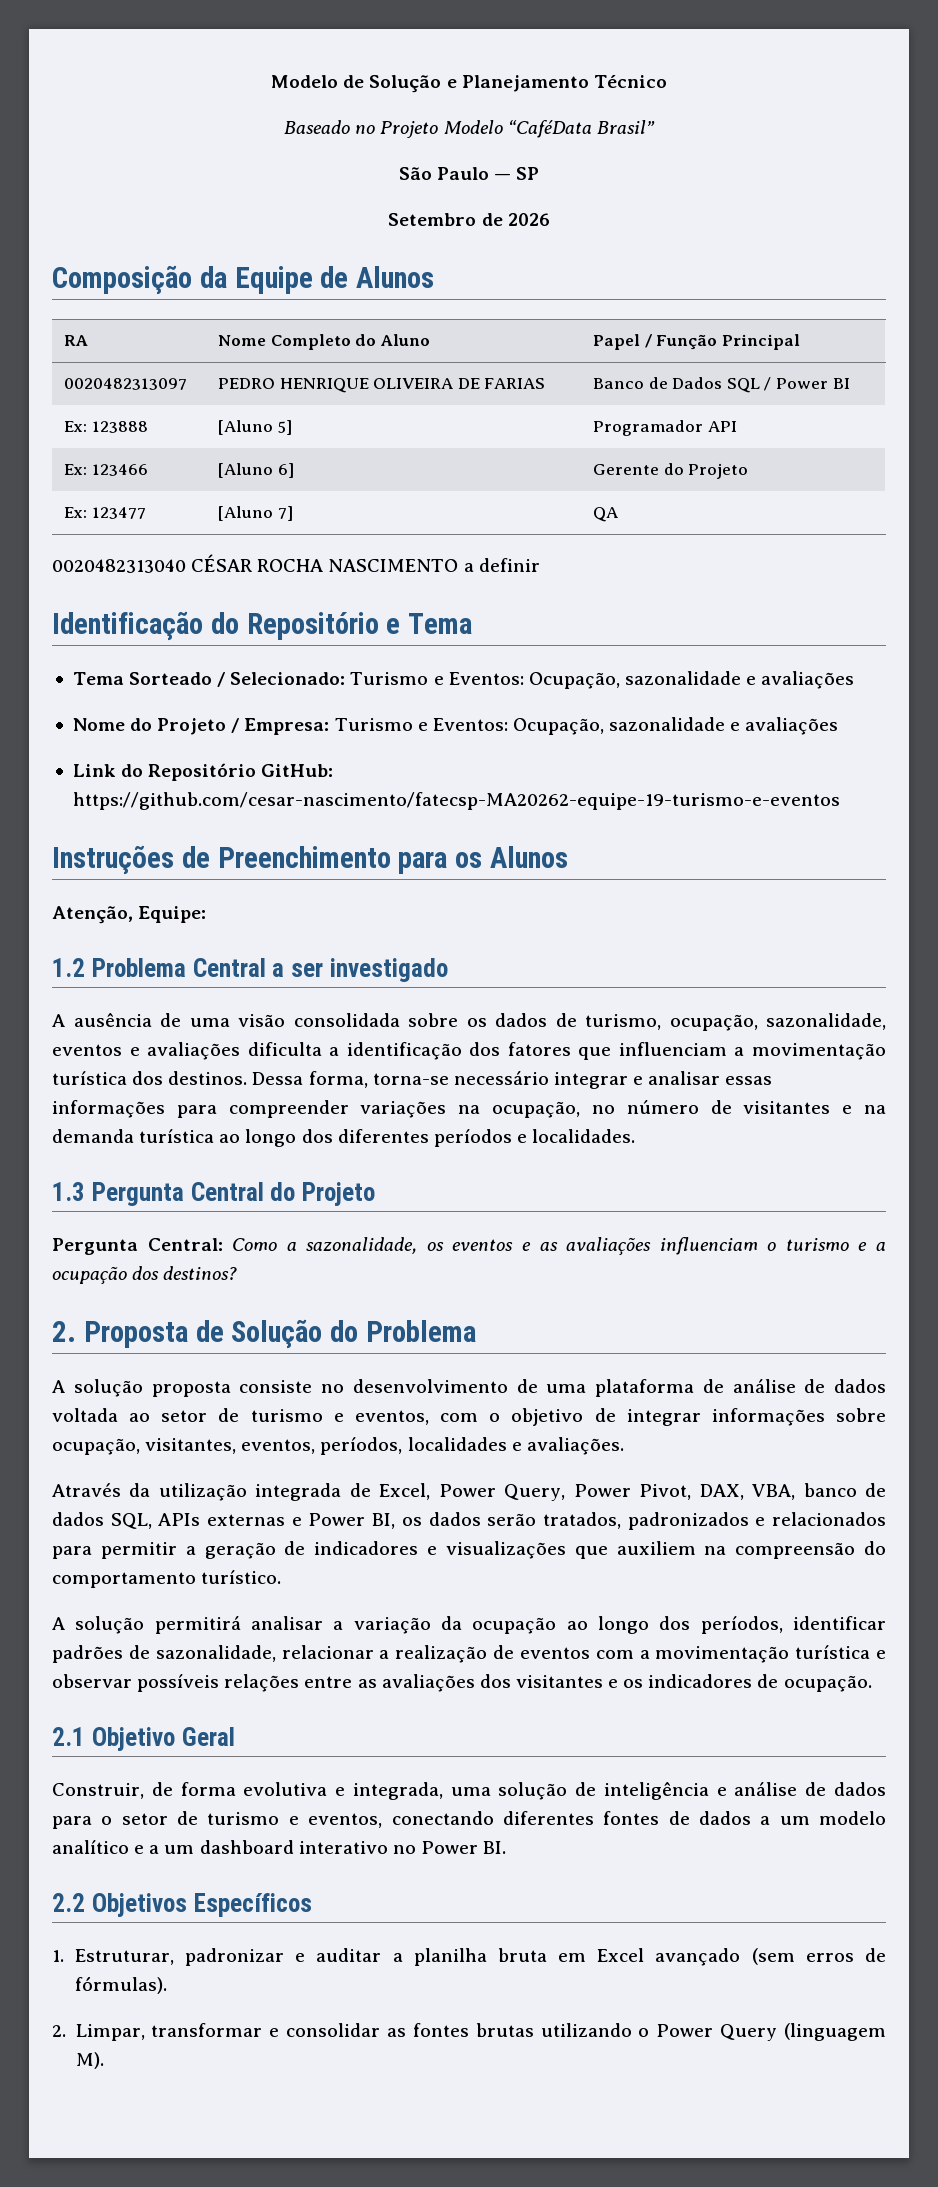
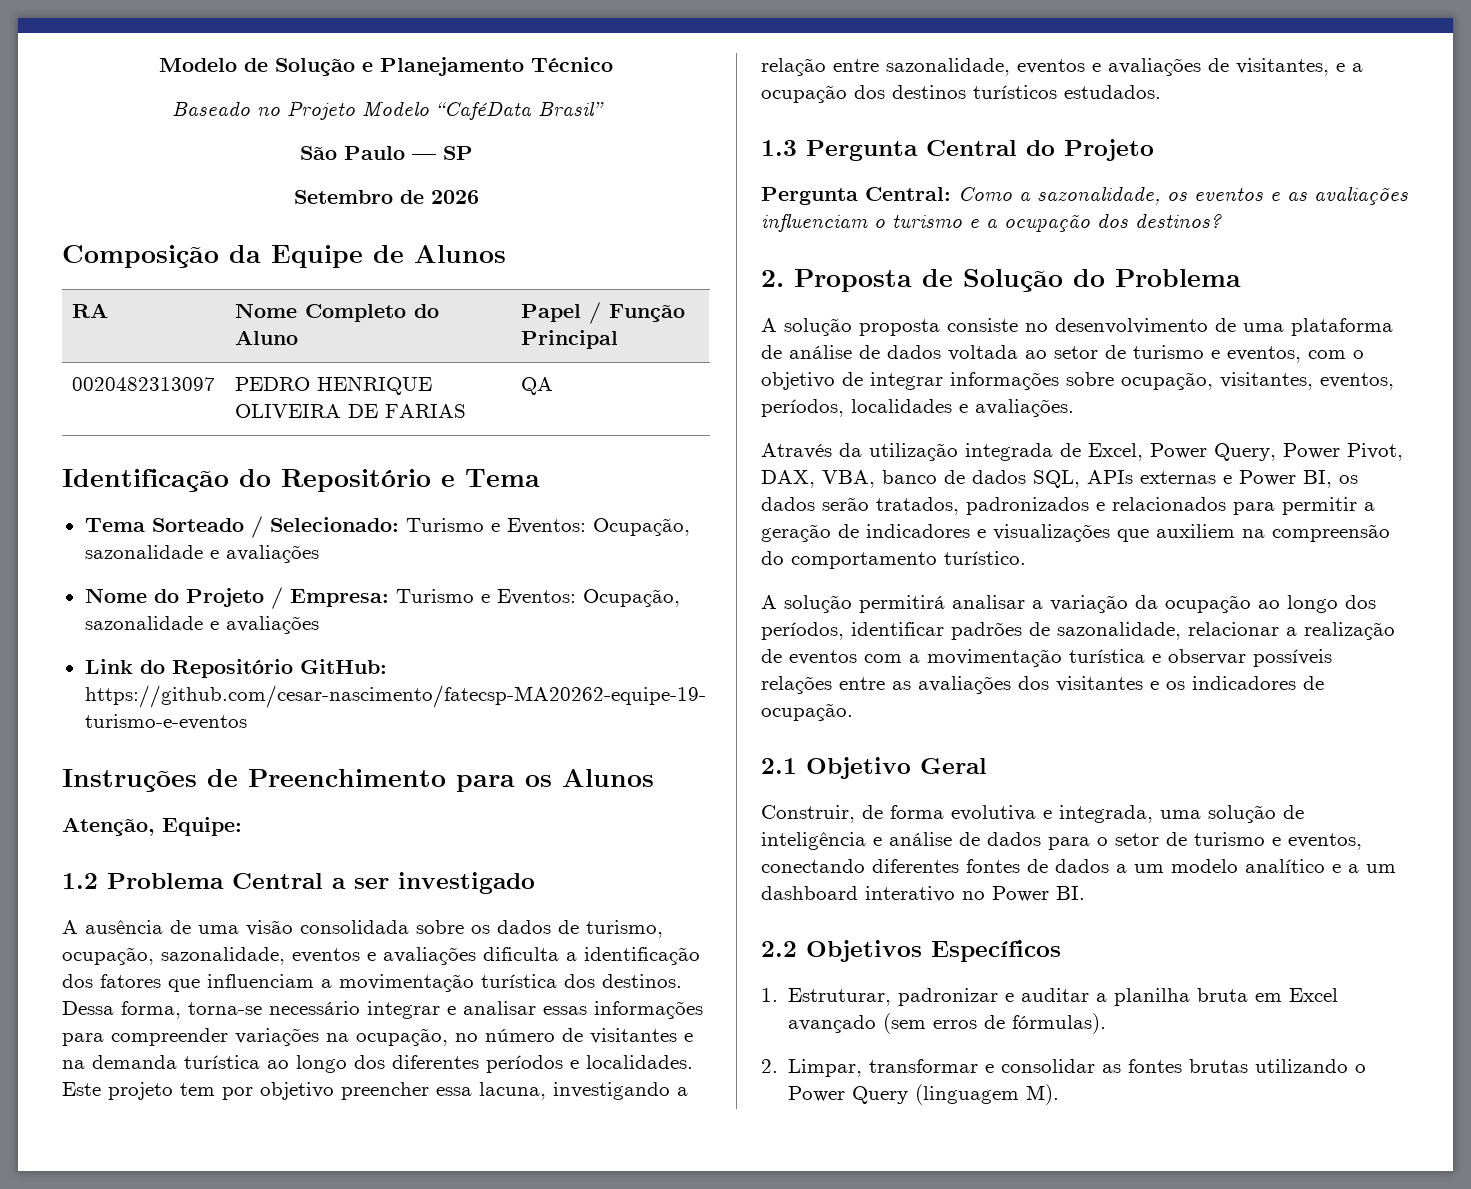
[593,377,850,393] [64,421,148,433] [218,420,292,435] [593,420,737,436] [64,464,148,476] [218,463,294,478] [593,463,749,479] [64,507,146,519] [218,506,293,521] [593,507,619,522] [52,554,540,573] Banco de Dados SQL / Power BI // Ex: 123888 | [Aluno 5] | Programador API // Ex: 123466 | [Aluno 6] | Gerente do Projeto // Ex: 123477 | [Aluno 7] | QA // 0020482313040 CÉSAR ROCHA NASCIMENTO a definir -> [520,377,553,395] QA
(636, 1136) none -> [62,1082,688,1100] [761,58,1363,76] [761,85,1161,103] Este projeto tem por objetivo preencher essa lacuna, investigando a relação entre sazonalidade, eventos e avaliações de visitantes, e a ocupação dos destinos turísticos estudados.

